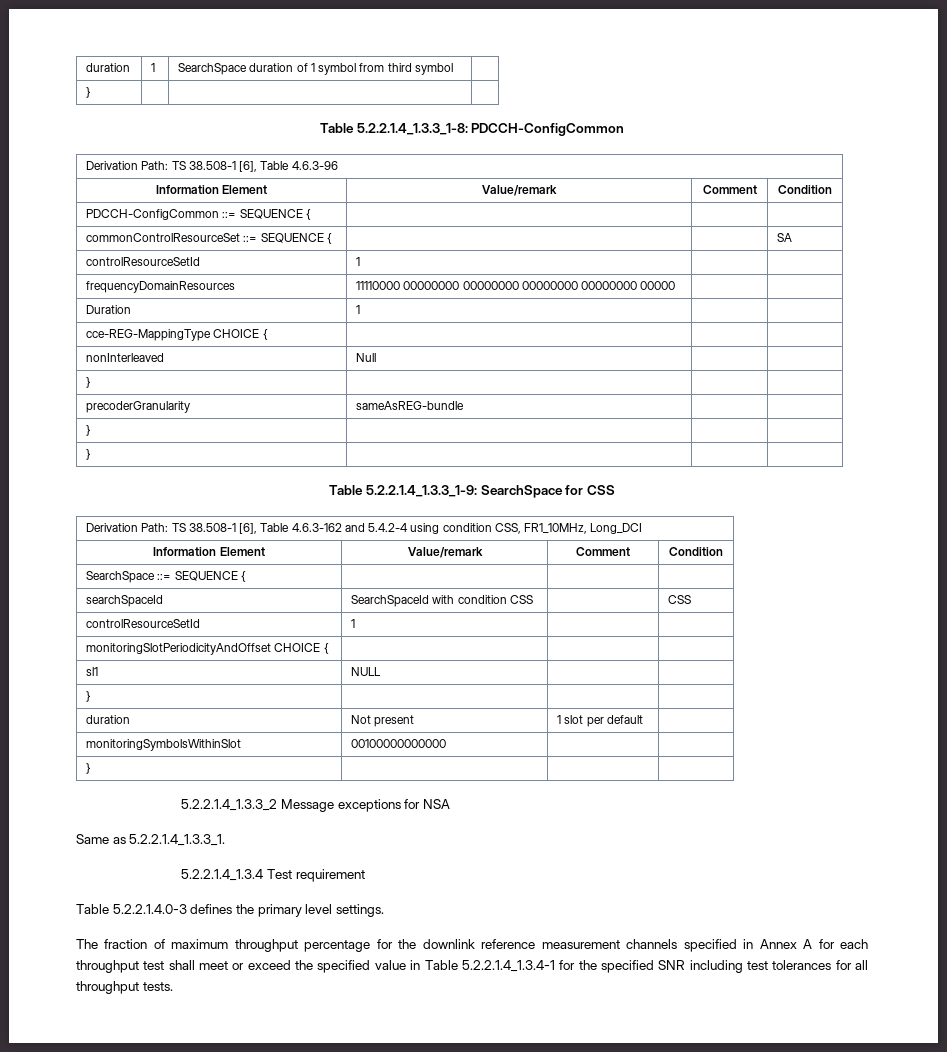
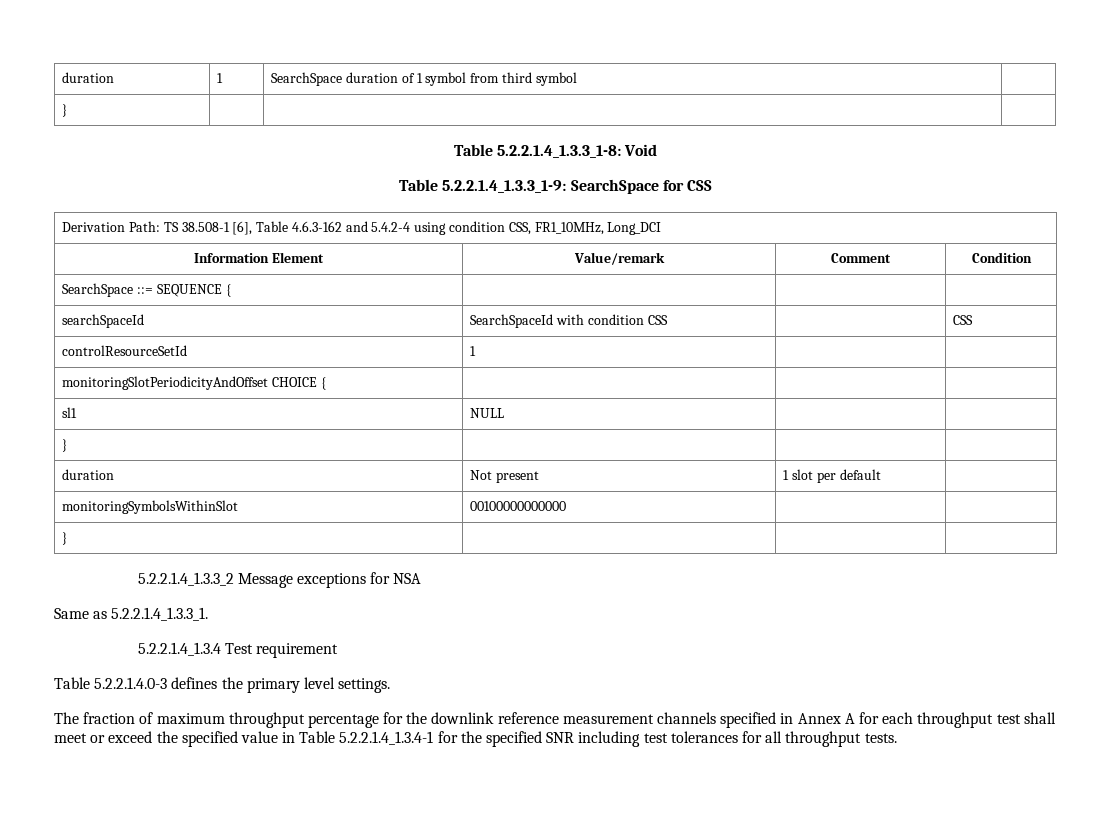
[471,123,625,136] [86,161,338,172] [155,185,268,194] [481,185,557,196] [702,185,757,194] [778,185,832,194] [86,209,311,220] [86,233,332,244] [777,233,793,242] [86,257,201,266] [356,257,361,266] [86,281,236,293] [356,281,676,290] [86,305,132,314] [356,305,361,314] [86,329,268,341] [86,353,165,362] [356,353,377,362] [86,377,92,388] [86,401,191,413] [356,401,465,410] [86,425,92,436] [86,449,92,460] PDCCH-ConfigCommon // Derivation Path: TS 38.508-1 [6], Table 4.6.3-96 // Information Element | Value/remark | Comment | Condition // PDCCH-ConfigCommon ::= SEQUENCE { | | | // commonControlResourceSet ::= SEQUENCE { | | | SA // controlResourceSetId | 1 | | // frequencyDomainResources | 11110000 00000000 00000000 00000000 00000000 00000 | | // Duration | 1 | | // cce-REG-MappingType CHOICE { | | | // nonInterleaved | Null | | // } | | | // precoderGranularity | sameAsREG-bundle | | // } | | | // } | | | -> [624,144,658,156] Void

